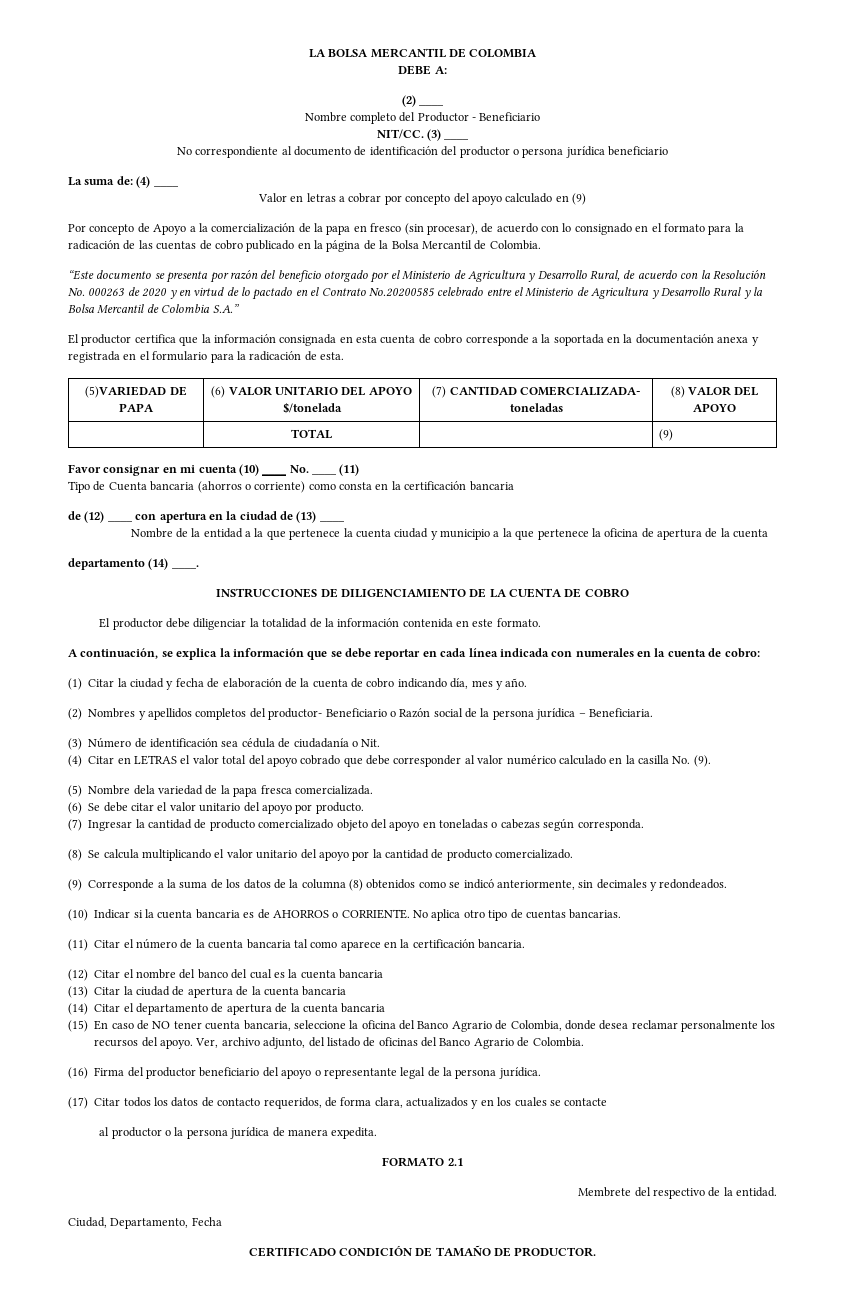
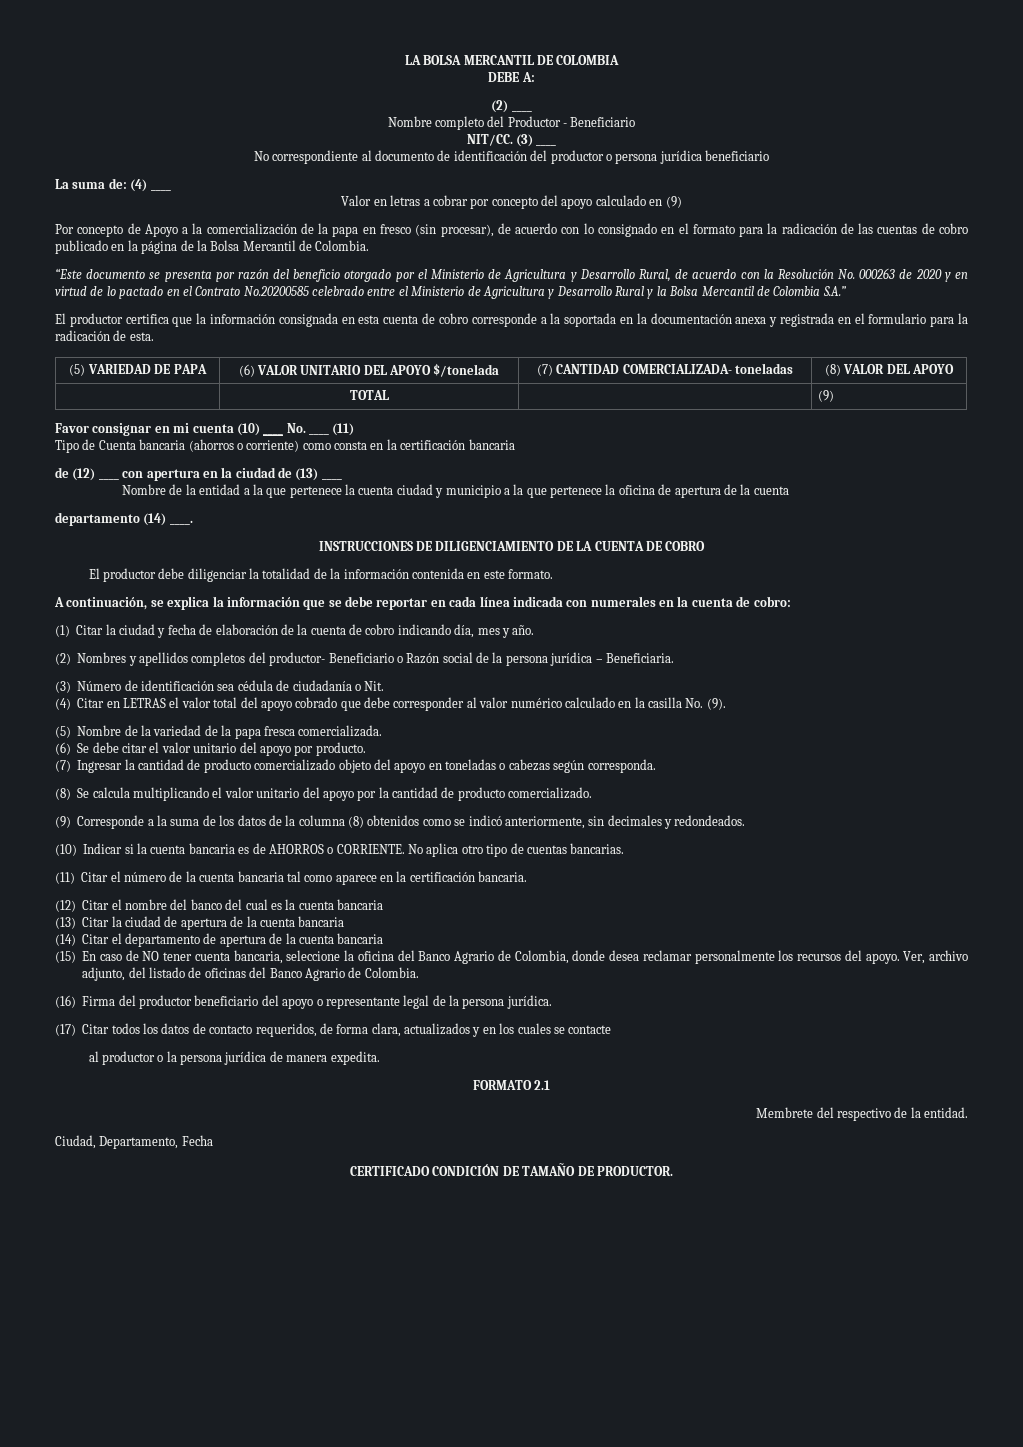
[85,386,167,398] (5)VARIEDAD -> [69,364,151,376] (5) VARIEDAD
[133,785,155,795] dela -> [124,725,151,736] de la

